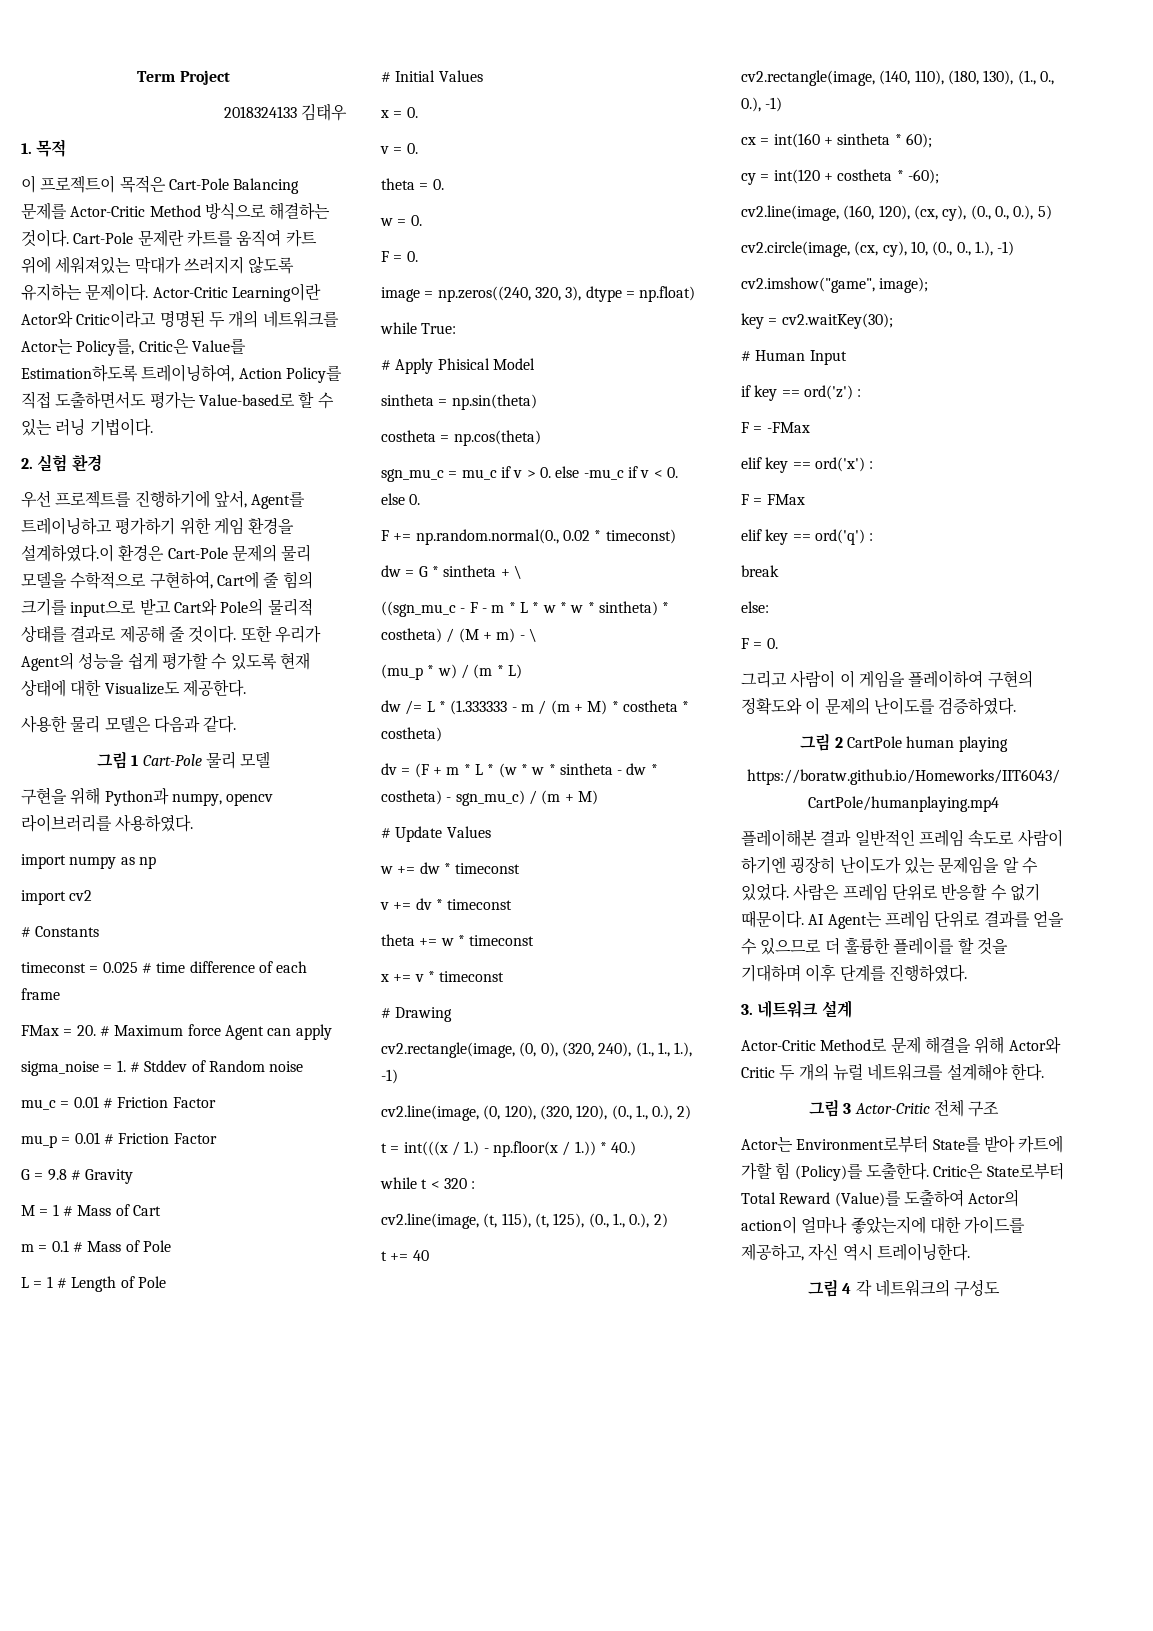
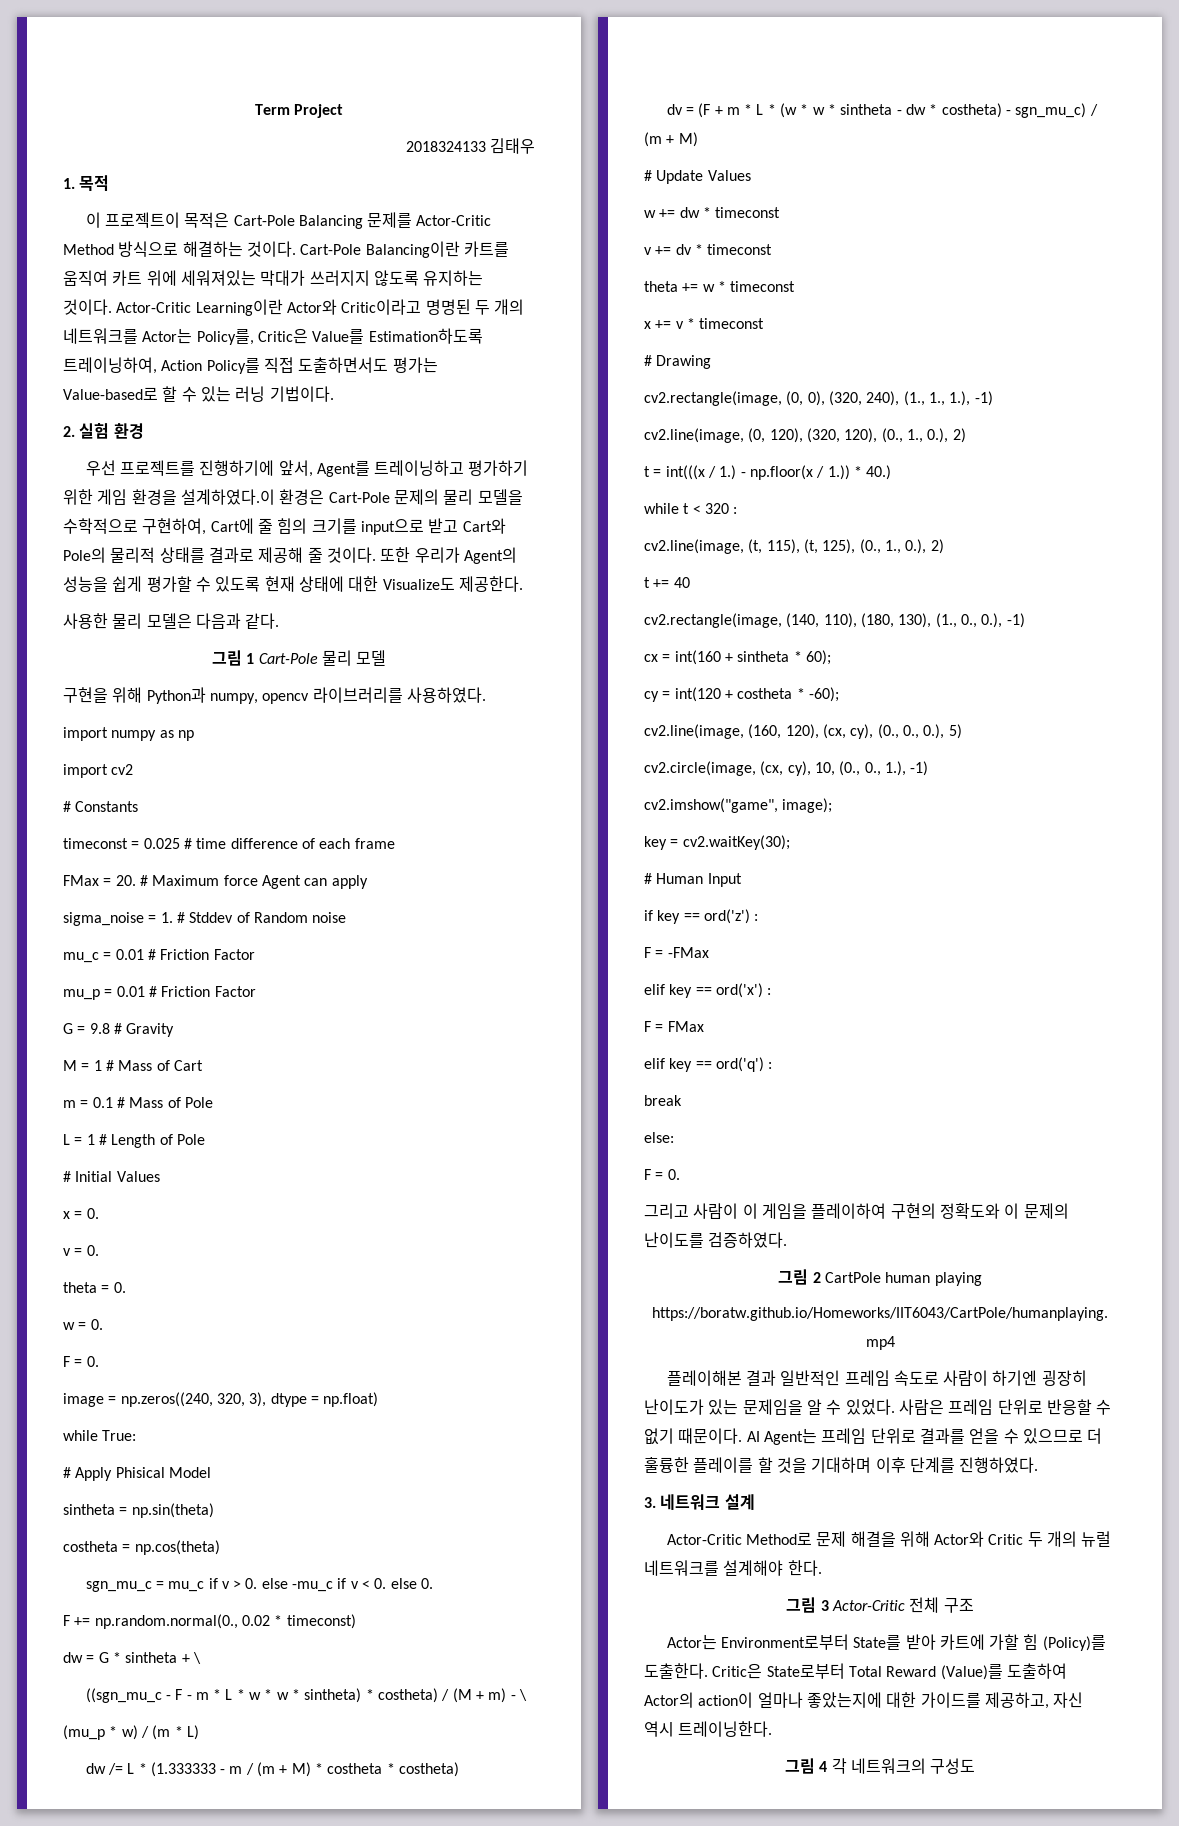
[137,229,184,247] 문제란 -> [365,241,460,258] Balancing이란
[85,283,149,301] 문제이다. -> [63,299,112,315] 것이다.

